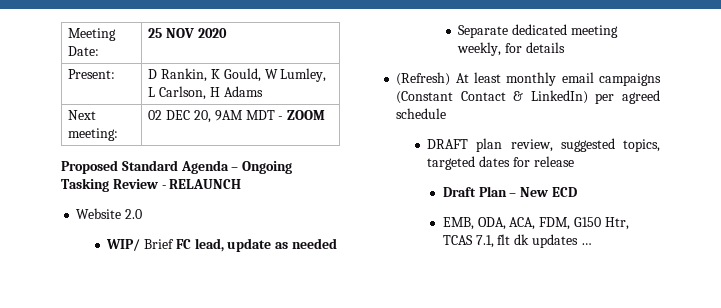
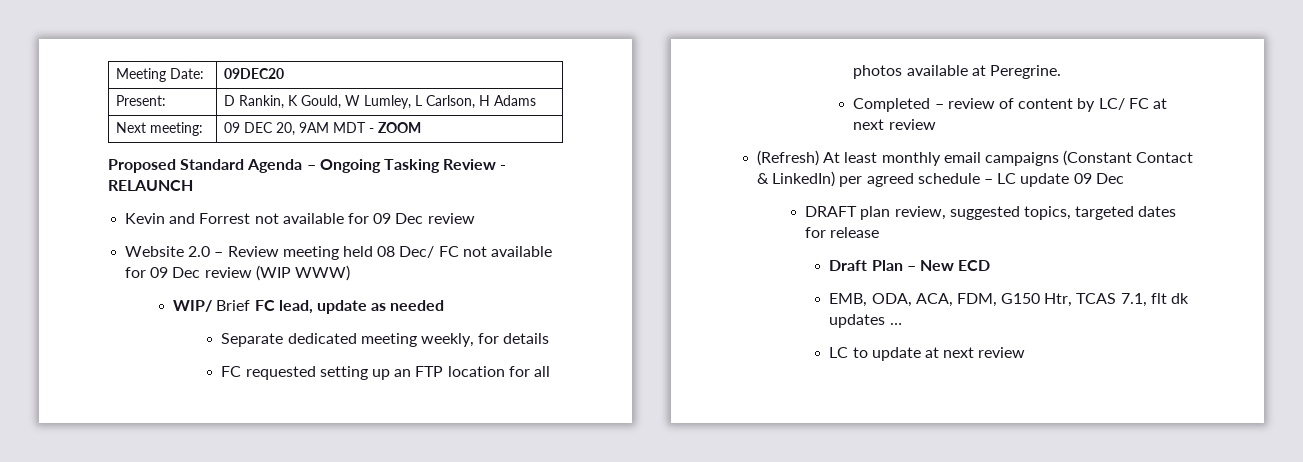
[148,28,227,38] 25 NOV 2020 -> [223,68,284,79] 09DEC20
[148,110,163,120] 02 -> [223,122,240,133] 09
[76,208,143,219] Website 2.0 -> [125,213,475,224] [125,246,552,260] [125,265,350,281] Kevin and Forrest not available for 09 Dec review // Website 2.0 – Review meeting held 08 Dec/ FC not available for 09 Dec review (WIP WWW)
(565, 47) none -> [221,366,550,380] [853,65,1061,79] [853,98,1167,112] [853,119,936,130] // FC requested setting up an FTP location for all photos available at Peregrine. // Completed – review of content by LC/ FC at next review
(447, 113) none -> [983,173,1124,187] – LC update 09 Dec
(592, 244) none -> [829,347,1026,361] // LC to update at next review

